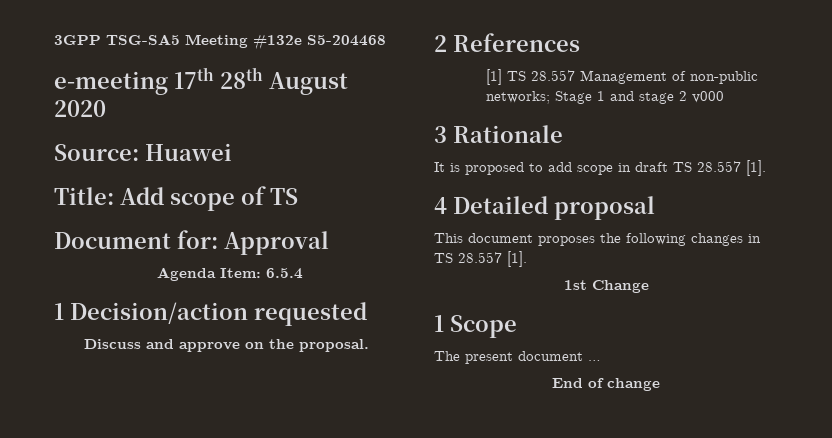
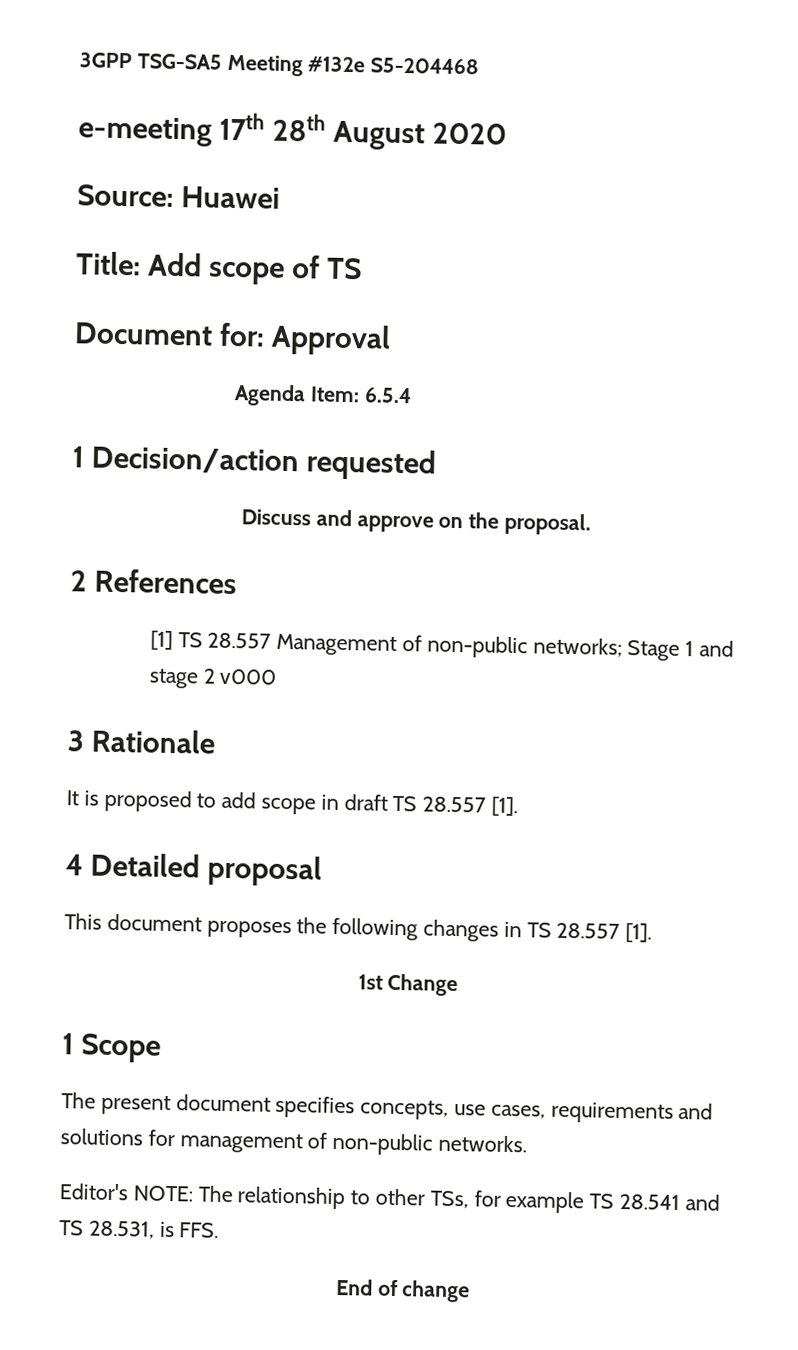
[588,360,601,361] … -> [275,1095,714,1124] [60,1128,528,1156] [59,1183,720,1214] [59,1220,220,1239] specifies concepts, use cases, requirements and solutions for management of non-public networks. // Editor's NOTE: The relationship to other TSs, for example TS 28.541 and TS 28.531, is FFS.

